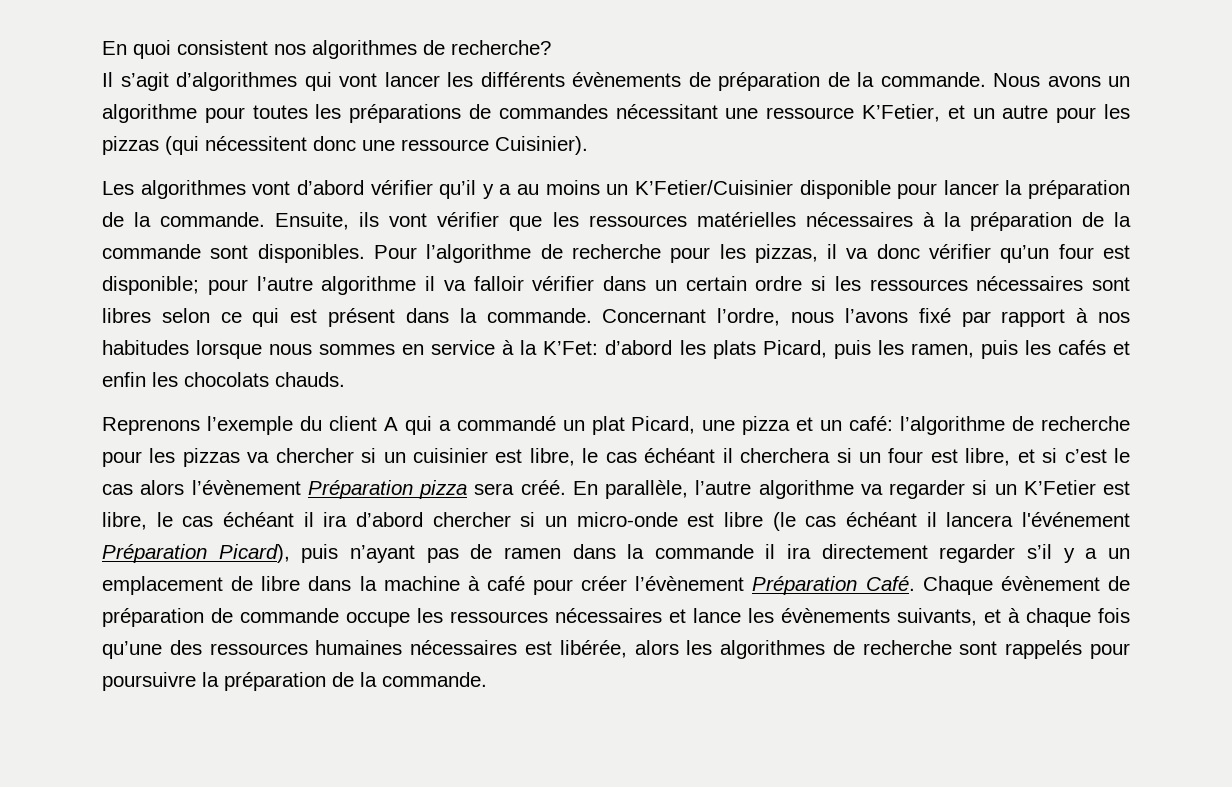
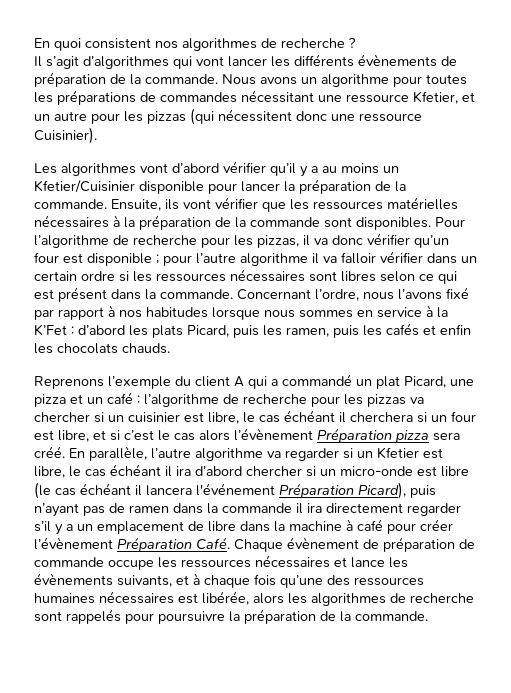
[451,40,551,55] recherche? -> [281,37,356,48] recherche ?
[861,104,940,122] K’Fetier, -> [413,91,458,104] Kfetier,
[634,180,793,195] K’Fetier/Cuisinier -> [34,180,135,193] Kfetier/Cuisinier
[102,276,199,295] disponible; -> [87,253,159,266] disponible ;
[543,341,599,355] K’Fet: -> [34,324,74,336] K’Fet :
[849,416,894,431] café: -> [107,392,140,404] café :
[1023,480,1096,495] K’Fetier -> [377,447,419,459] Kfetier

